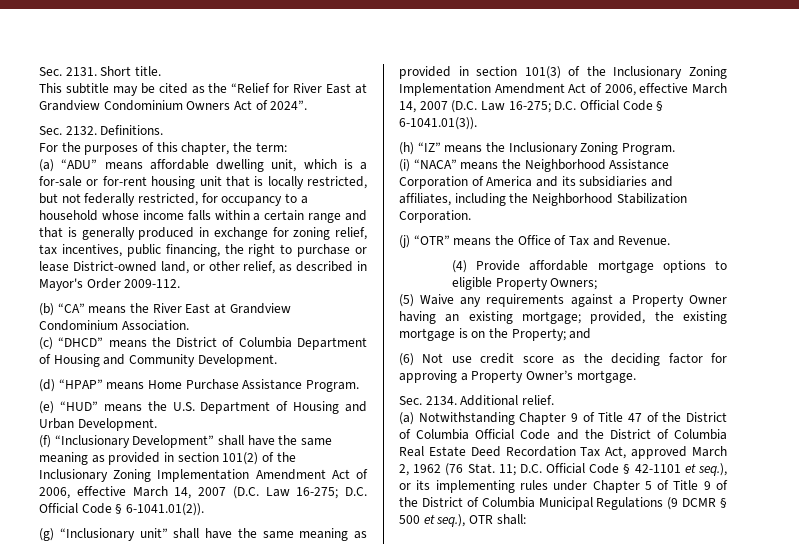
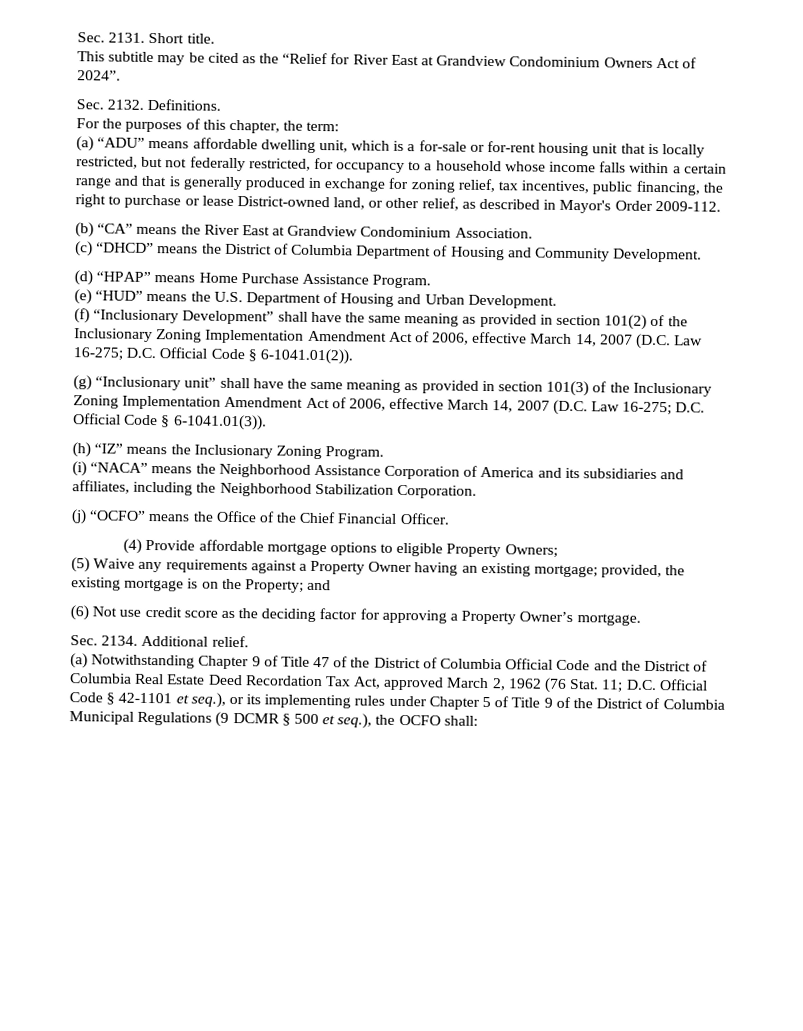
[413,235,450,245] “OTR” -> [89,510,147,521] “OCFO”
[568,235,671,246] Tax and Revenue. -> [276,511,450,525] the Chief Financial Officer.
[468,515,493,524] OTR -> [375,714,441,726] the OCFO

